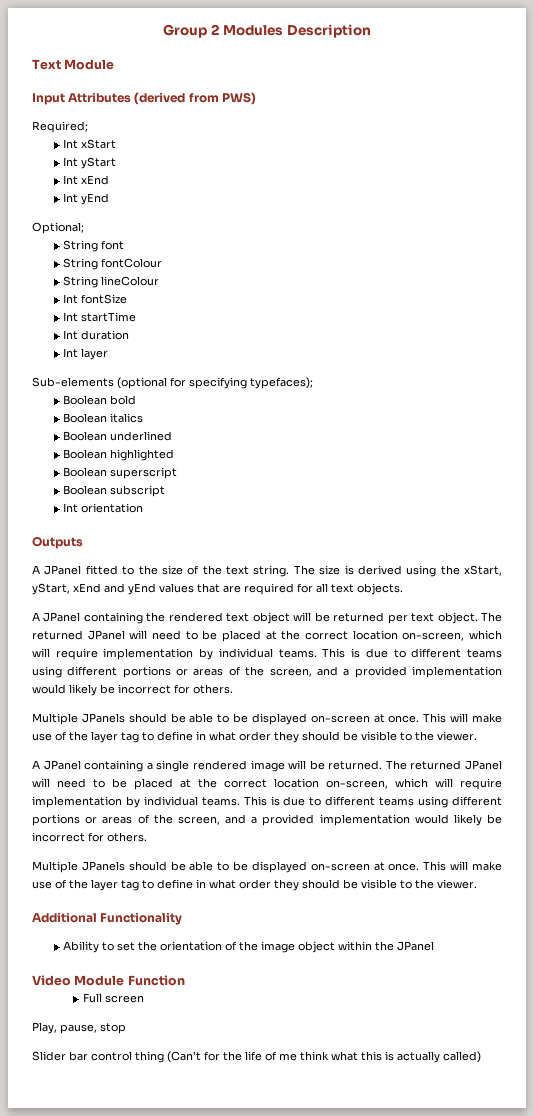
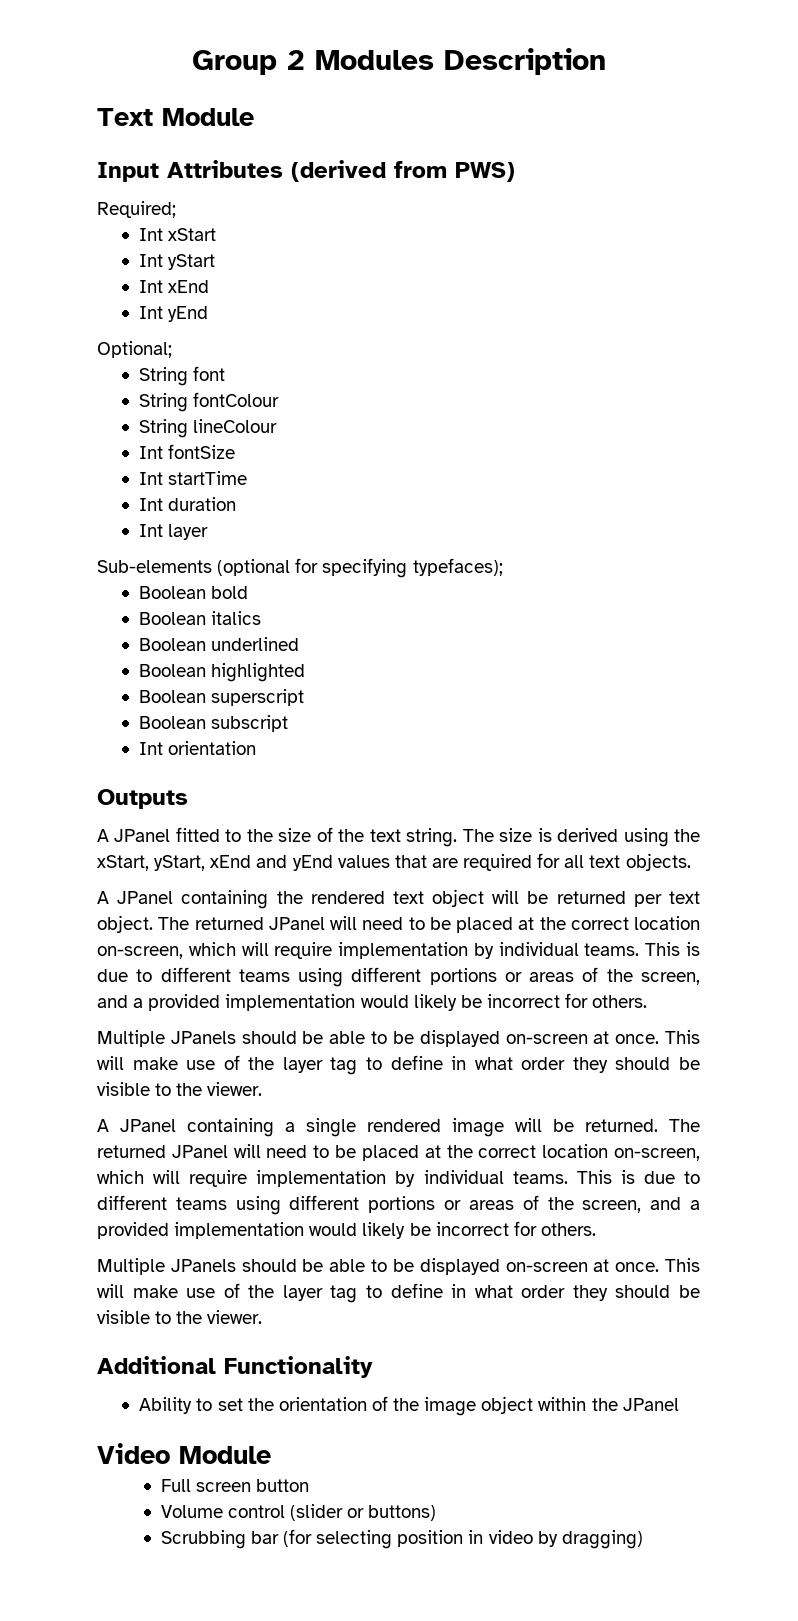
[127,975,185,986] Function -> (271, 1455) none
[32,1022,126,1034] [32,1051,481,1063] // Play, pause, stop // Slider bar control thing (Can’t for the life of me think what this is actually called) -> [256,1479,310,1492] [160,1504,437,1521] [160,1529,643,1549] button // Volume control (slider or buttons) // Scrubbing bar (for selecting position in video by dragging)

